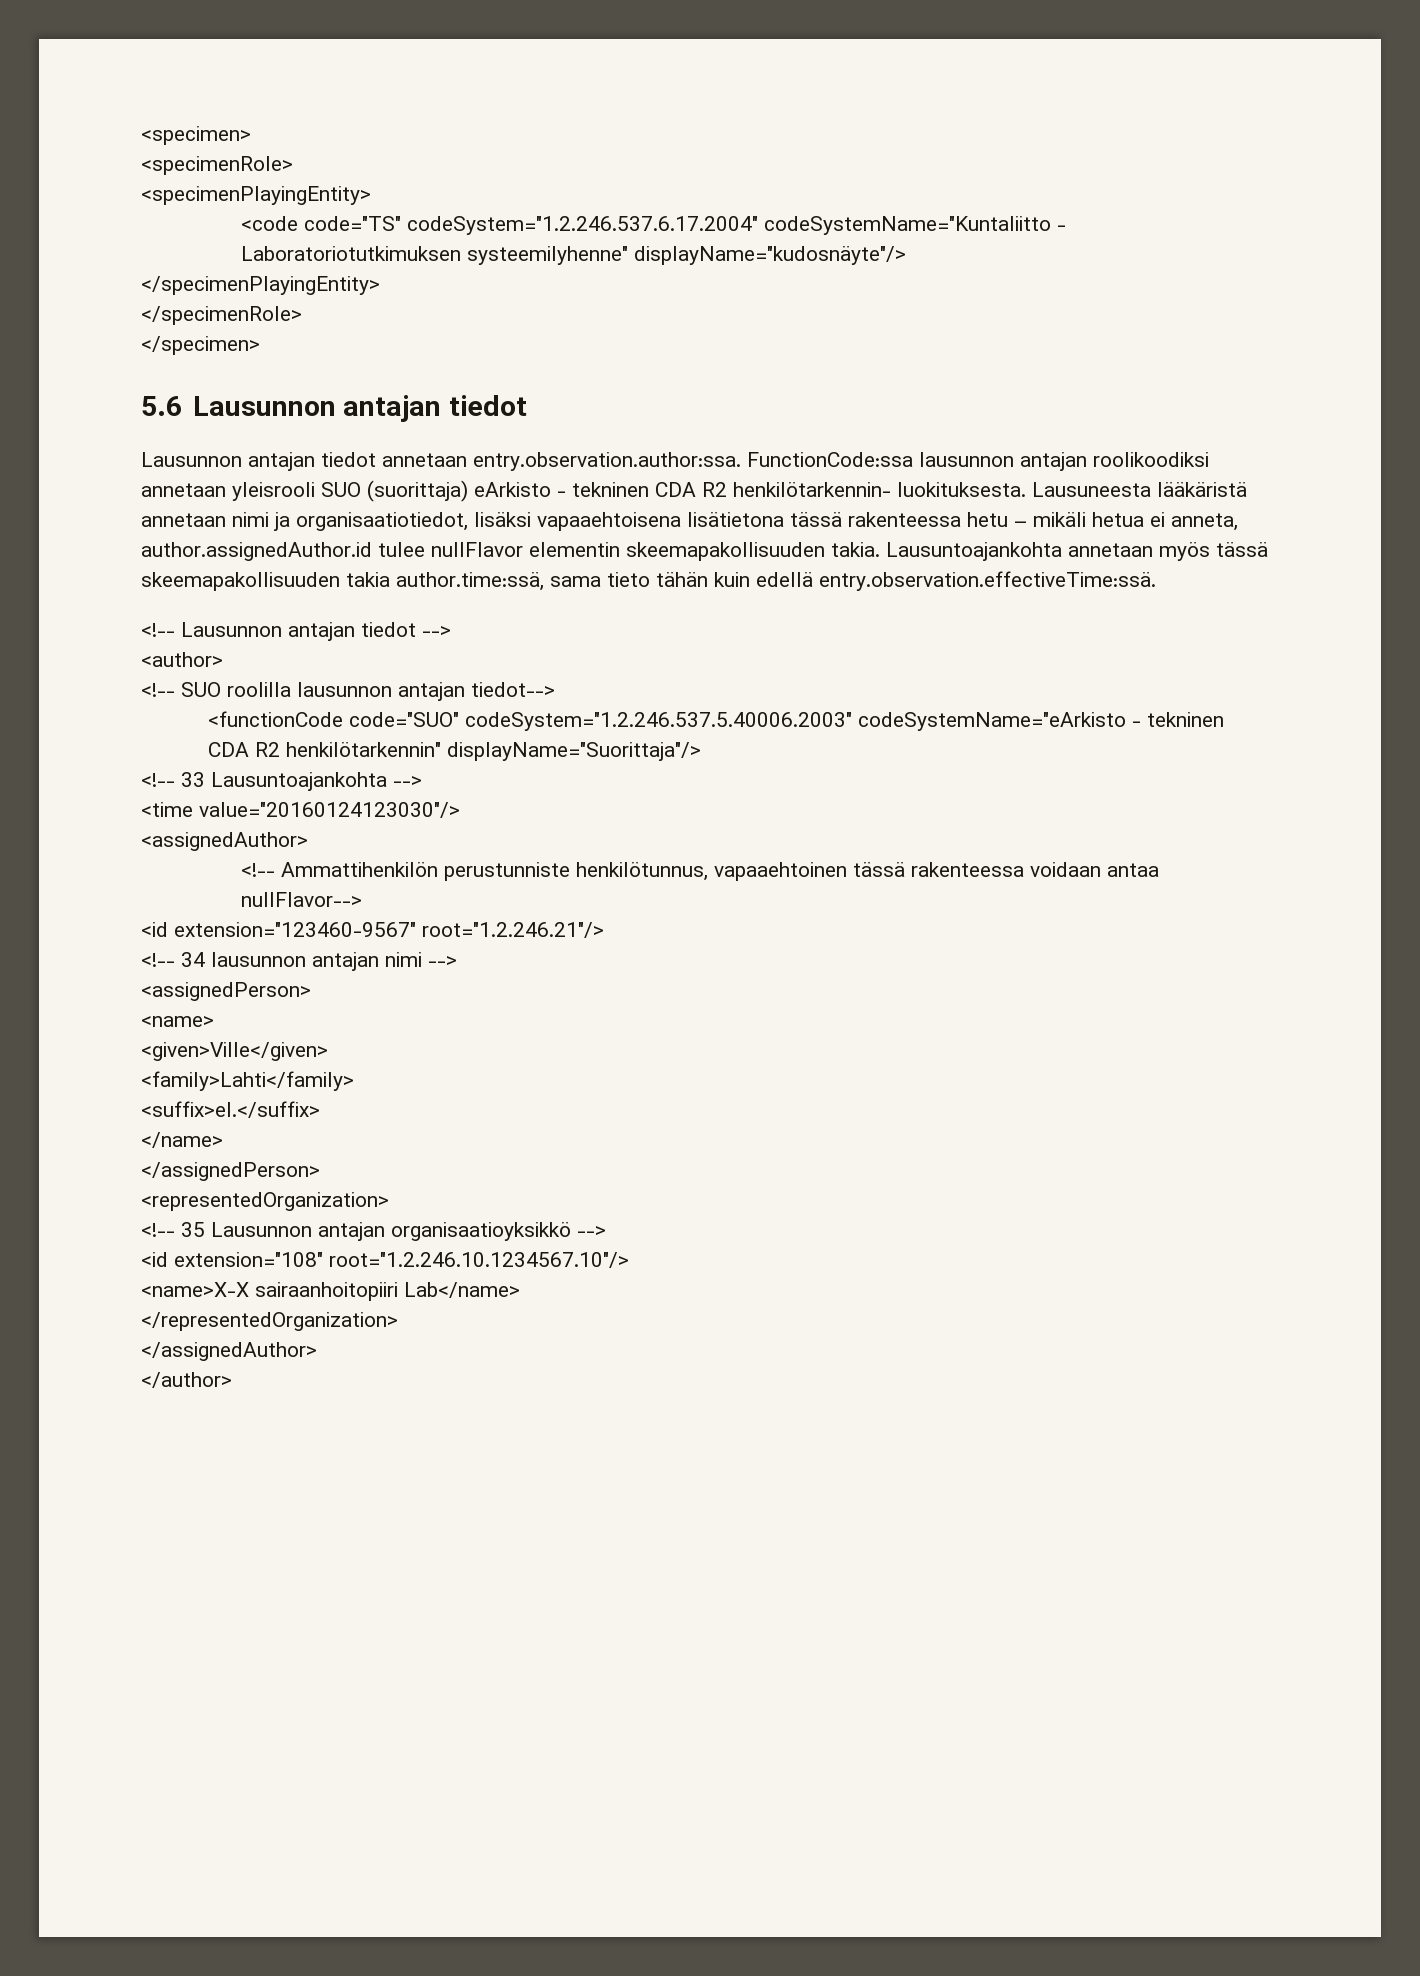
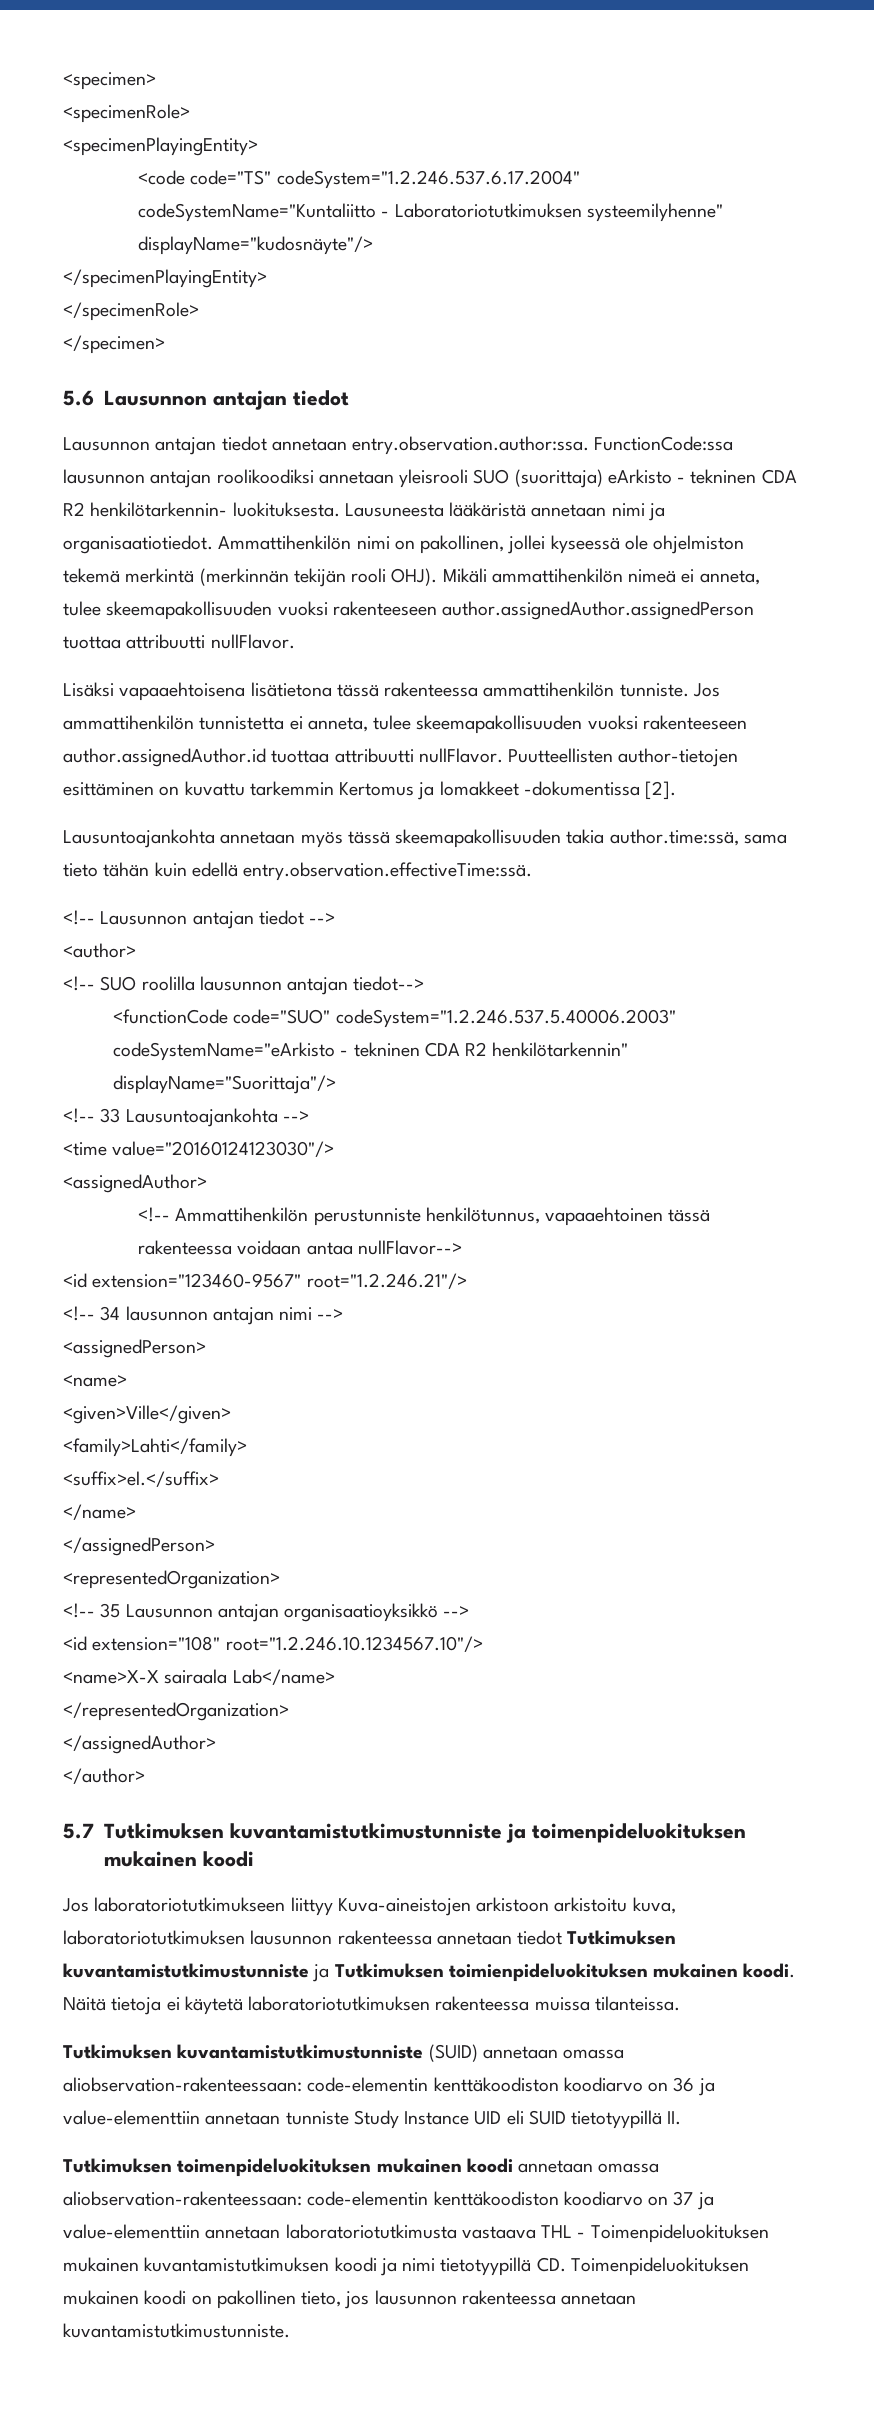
[296,512,1238,531] [141,542,880,561] organisaatiotiedot, lisäksi vapaaehtoisena lisätietona tässä rakenteessa hetu – mikäli hetua ei anneta, author.assignedAuthor.id tulee nullFlavor elementin skeemapakollisuuden takia. -> [63,535,745,554] [63,568,760,587] [63,601,755,620] [63,634,295,649] [63,682,720,701] [63,715,747,734] [63,748,739,767] [63,781,677,800] organisaatiotiedot. Ammattihenkilön nimi on pakollinen, jollei kyseessä ole ohjelmiston tekemä merkintä (merkinnän tekijän rooli OHJ). Mikäli ammattihenkilön nimeä ei anneta, tulee skeemapakollisuuden vuoksi rakenteeseen author.assignedAuthor.assignedPerson tuottaa attribuutti nullFlavor. // Lisäksi vapaaehtoisena lisätietona tässä rakenteessa ammattihenkilön tunniste. Jos ammattihenkilön tunnistetta ei anneta, tulee skeemapakollisuuden vuoksi rakenteeseen author.assignedAuthor.id tuottaa attribuutti nullFlavor. Puutteellisten author-tietojen esittäminen on kuvattu tarkemmin Kertomus ja lomakkeet -dokumentissa [2]. //
[255,1282,398,1301] sairaanhoitopiiri -> [164,1669,228,1684] sairaala
(232, 1380) none -> [63,1823,746,1843] [103,1851,254,1867] [62,1897,676,1916] [63,1930,677,1945] [63,1963,796,1982] [63,1996,680,2015] [63,2044,625,2062] [63,2077,715,2096] [63,2110,682,2129] [63,2158,660,2177] [63,2191,714,2210] [63,2224,769,2243] [63,2257,749,2276] [63,2290,637,2309] [63,2323,290,2338] // 5.7 Tutkimuksen kuvantamistutkimustunniste ja toimenpideluokituksen mukainen koodi // Jos laboratoriotutkimukseen liittyy Kuva-aineistojen arkistoon arkistoitu kuva, laboratoriotutkimuksen lausunnon rakenteessa annetaan tiedot Tutkimuksen kuvantamistutkimustunniste ja Tutkimuksen toimienpideluokituksen mukainen koodi. Näitä tietoja ei käytetä laboratoriotutkimuksen rakenteessa muissa tilanteissa. // Tutkimuksen kuvantamistutkimustunniste (SUID) annetaan omassa aliobservation-rakenteessaan: code-elementin kenttäkoodiston koodiarvo on 36 ja value-elementtiin annetaan tunniste Study Instance UID eli SUID tietotyypillä II. // Tutkimuksen toimenpideluokituksen mukainen koodi annetaan omassa aliobservation-rakenteessaan: code-elementin kenttäkoodiston koodiarvo on 37 ja value-elementtiin annetaan laboratoriotutkimusta vastaava THL - Toimenpideluokituksen mukainen kuvantamistutkimuksen koodi ja nimi tietotyypillä CD. Toimenpideluokituksen mukainen koodi on pakollinen tieto, jos lausunnon rakenteessa annetaan kuvantamistutkimustunniste.

